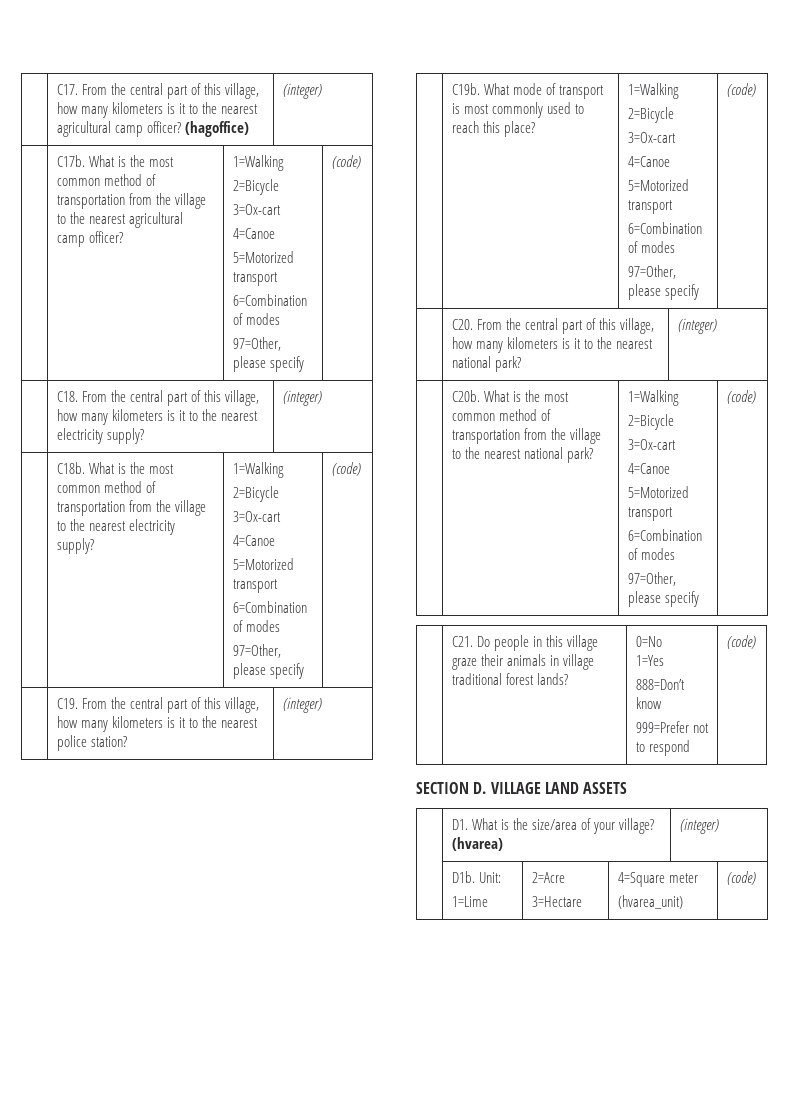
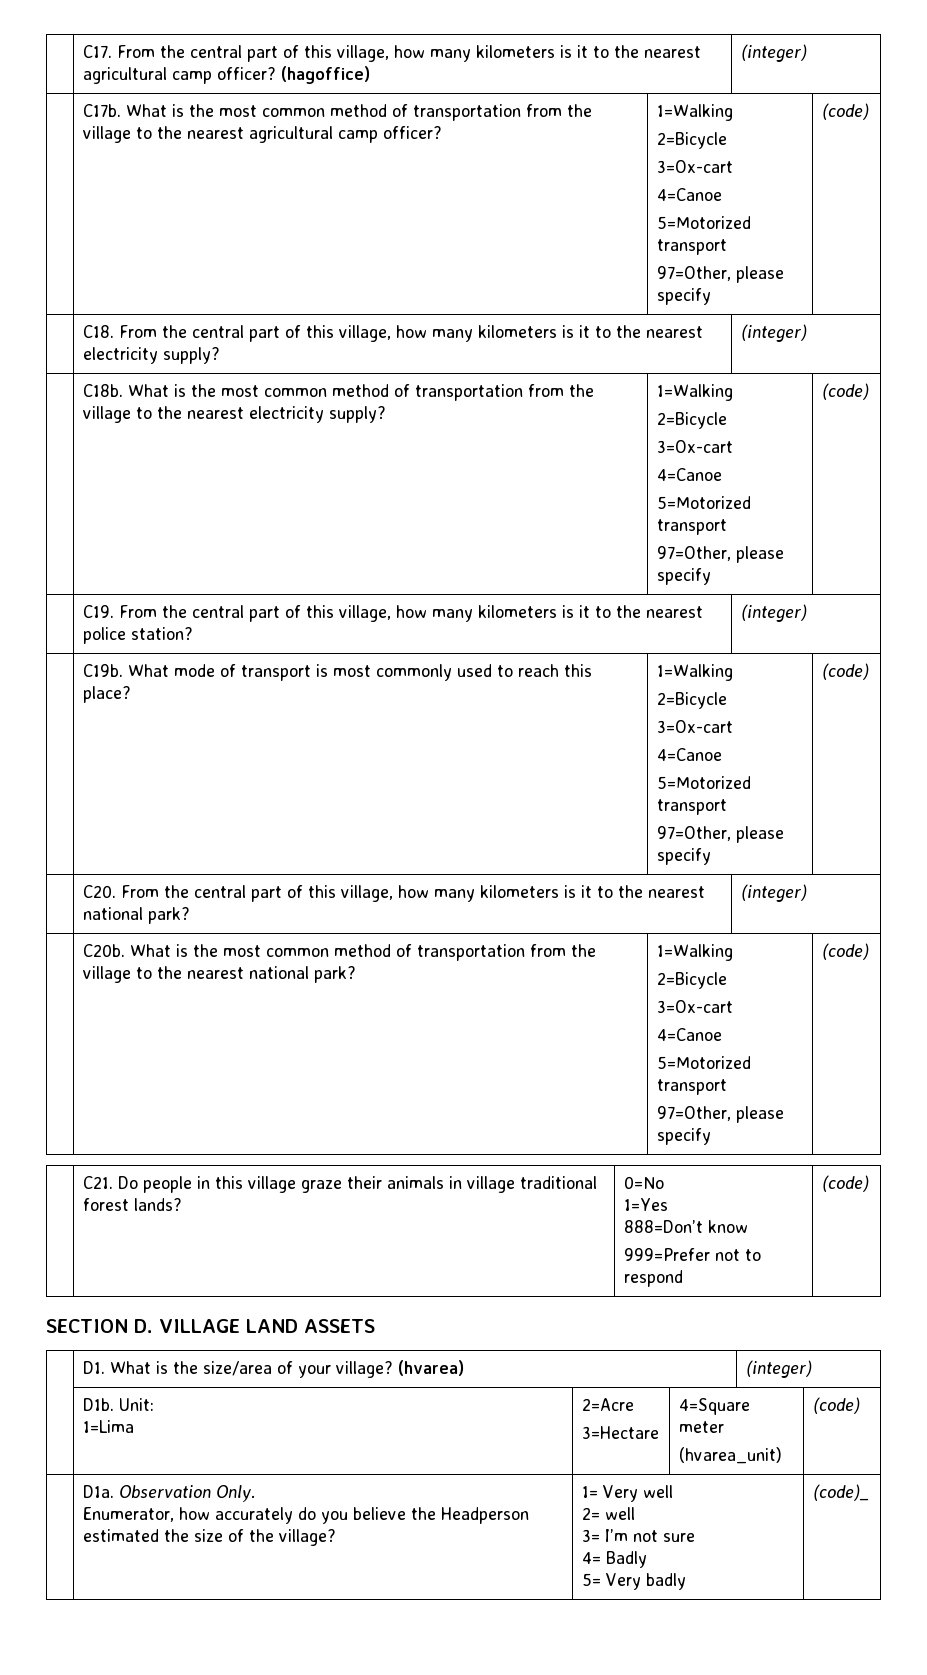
[232,294,307,306] [232,313,280,325] // 6=Combination of modes -> (727, 247) none
[232,601,307,613] [232,620,280,632] // 6=Combination of modes -> (727, 527) none
[627,222,702,234] [627,241,675,253] // 6=Combination of modes -> (727, 807) none
[627,529,702,541] [627,548,675,560] // 6=Combination of modes -> (727, 1087) none
[451,896,488,907] 1=Lime -> [82,1420,134,1433] 1=Lima
(756, 878) none -> [82,1485,256,1502] [82,1507,529,1524] [82,1529,336,1546] [581,1485,673,1502] [581,1507,635,1520] [581,1529,695,1542] [581,1551,647,1568] [581,1573,686,1590] [812,1484,869,1501] // | D1a. Observation Only. // Enumerator, how accurately do you believe the Headperson estimated the size of the village? | 1= Very well // 2= well // 3= I’m not sure // 4= Badly // 5= Very badly | (code)_

